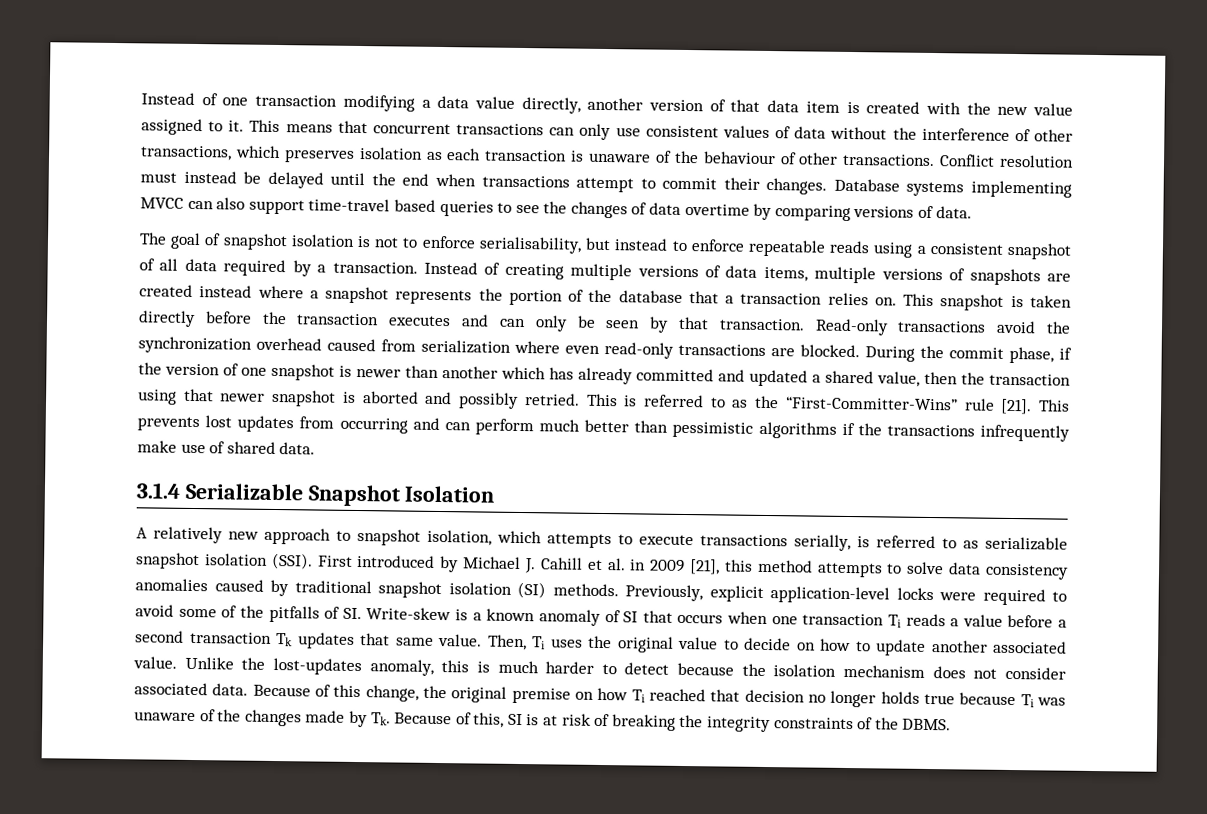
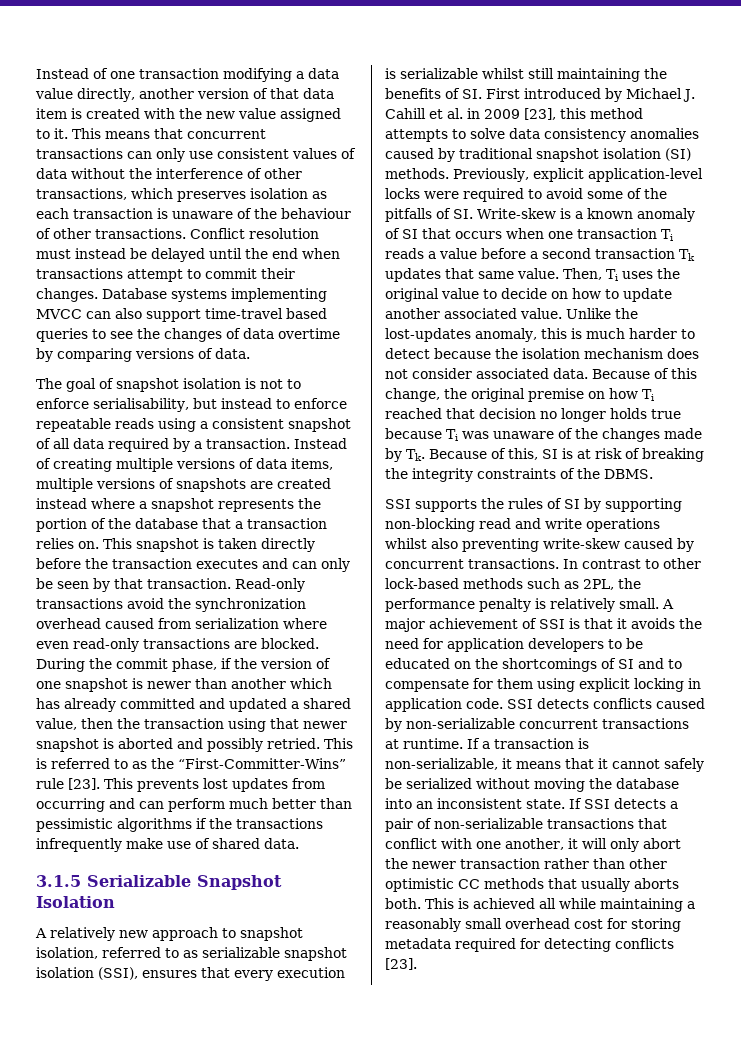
[1000,398,1033,415] [21]. -> [68,778,100,790] [23].
[136,482,181,499] 3.1.4 -> [36,875,81,887] 3.1.5
[497,530,870,552] which attempts to execute transactions serially, is -> (98, 953) none
[270,552,313,570] (SSI). -> [98,967,345,981] [385,68,667,82] [385,88,482,99] (SSI), ensures that every execution is serializable whilst still maintaining the benefits of SI.
[689,559,721,575] [21], -> [524,108,556,120] [23],
(952, 724) none -> [385,498,682,512] [385,518,660,532] [385,538,694,552] [385,558,701,569] [385,578,641,590] [385,598,674,612] [385,618,702,632] [385,638,643,652] [385,658,682,672] [385,678,701,692] [385,698,705,712] [385,718,689,732] [385,738,589,749] [385,758,704,772] [385,778,679,792] [385,798,678,809] [385,818,667,832] [385,838,681,852] [385,858,667,869] [385,878,679,892] [385,898,695,912] [385,918,681,932] [385,938,674,952] [385,958,417,970] // SSI supports the rules of SI by supporting non-blocking read and write operations whilst also preventing write-skew caused by concurrent transactions. In contrast to other lock-based methods such as 2PL, the performance penalty is relatively small. A major achievement of SSI is that it avoids the need for application developers to be educated on the shortcomings of SI and to compensate for them using explicit locking in application code. SSI detects conflicts caused by non-serializable concurrent transactions at runtime. If a transaction is non-serializable, it means that it cannot safely be serialized without moving the database into an inconsistent state. If SSI detects a pair of non-serializable transactions that conflict with one another, it will only abort the newer transaction rather than other optimistic CC methods that usually aborts both. This is achieved all while maintaining a reasonably small overhead cost for storing metadata required for detecting conflicts [23].

